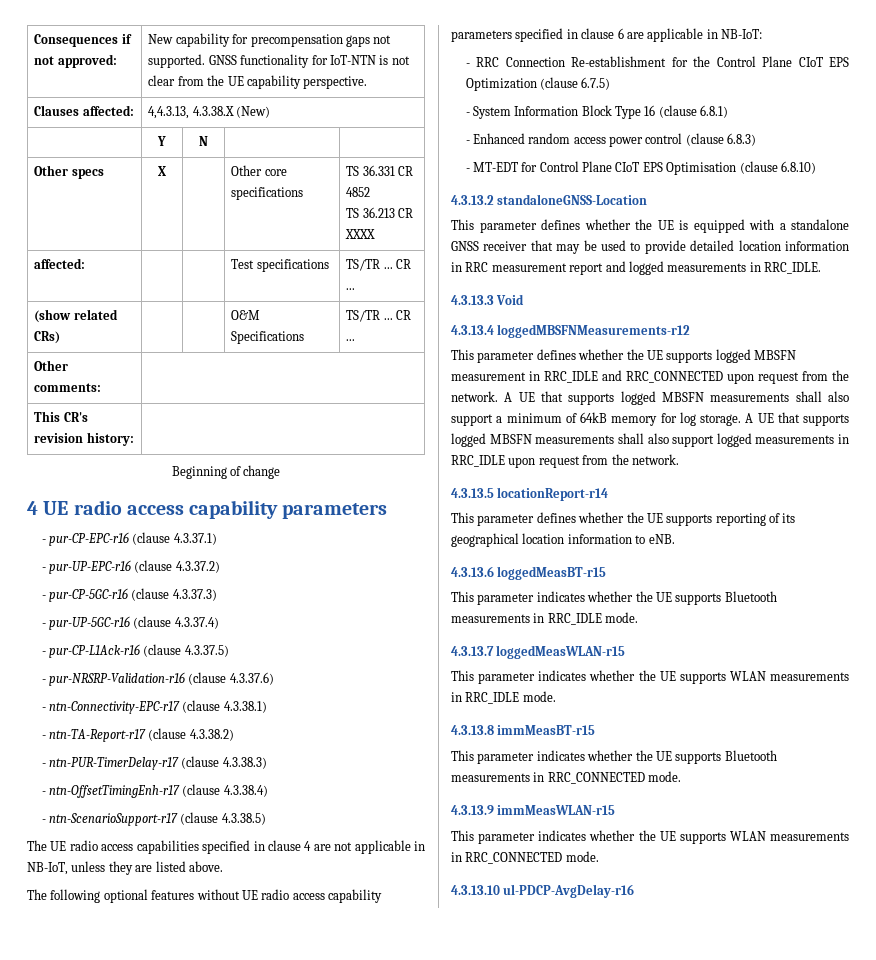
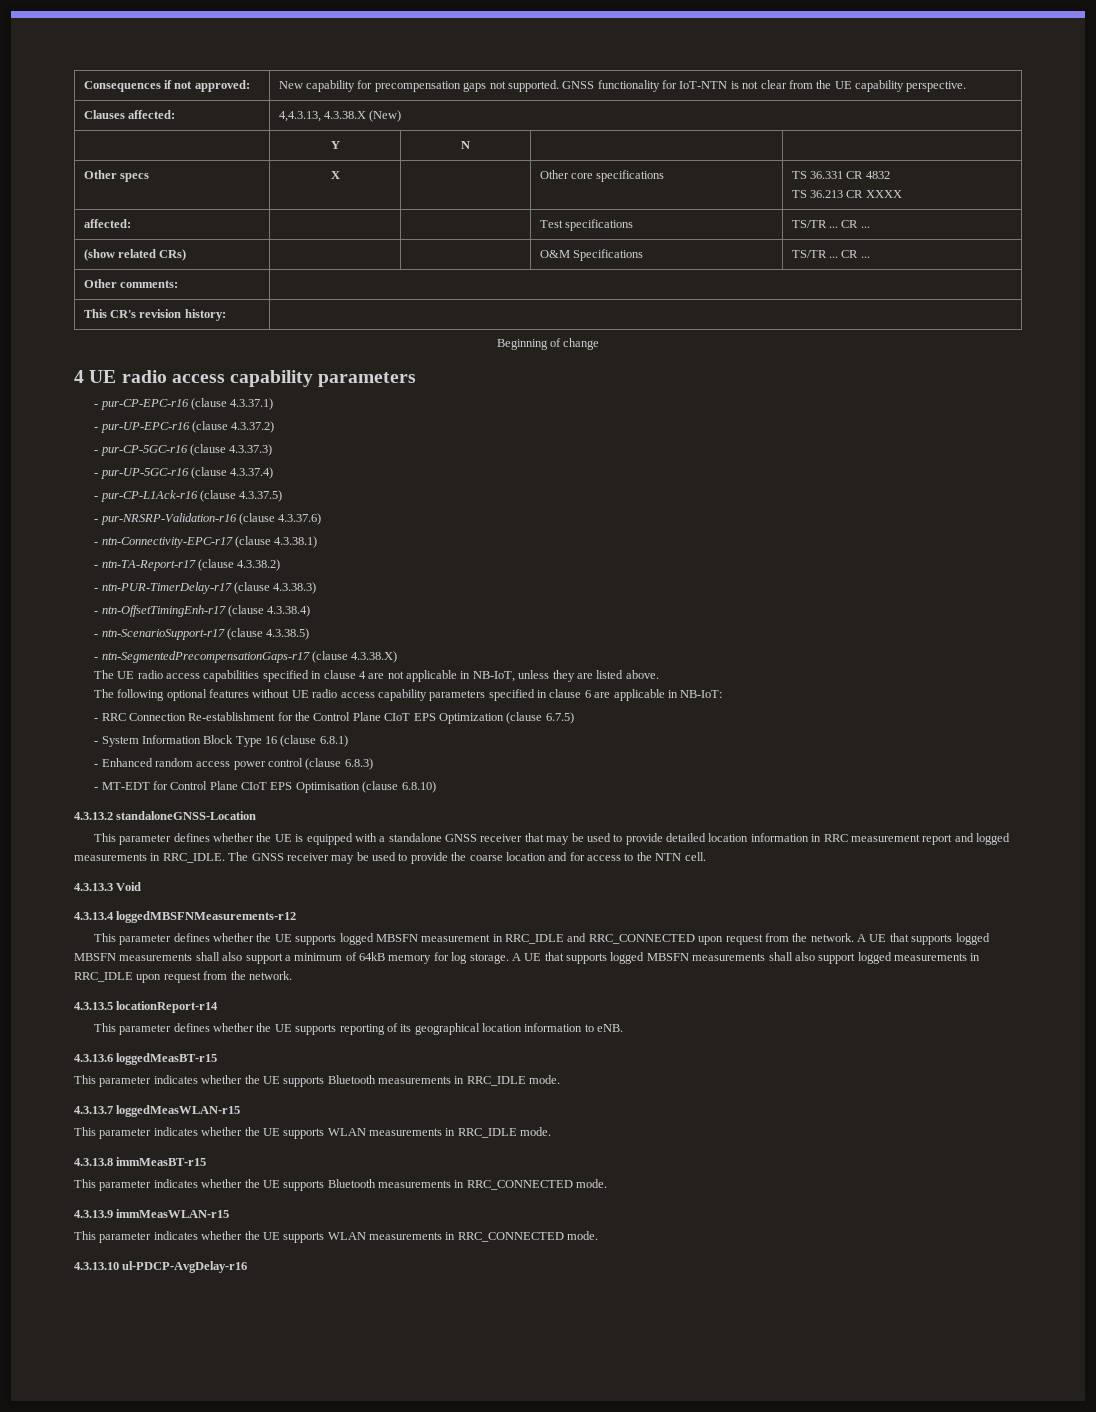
[346,187,371,197] 4852 -> [865,171,890,179] 4832
(266, 819) none -> [94,651,398,663] // - ntn-SegmentedPrecompensationGaps-r17 (clause 4.3.38.X)
(821, 268) none -> [228,852,706,864] The GNSS receiver may be used to provide the coarse location and for access to the NTN cell.

